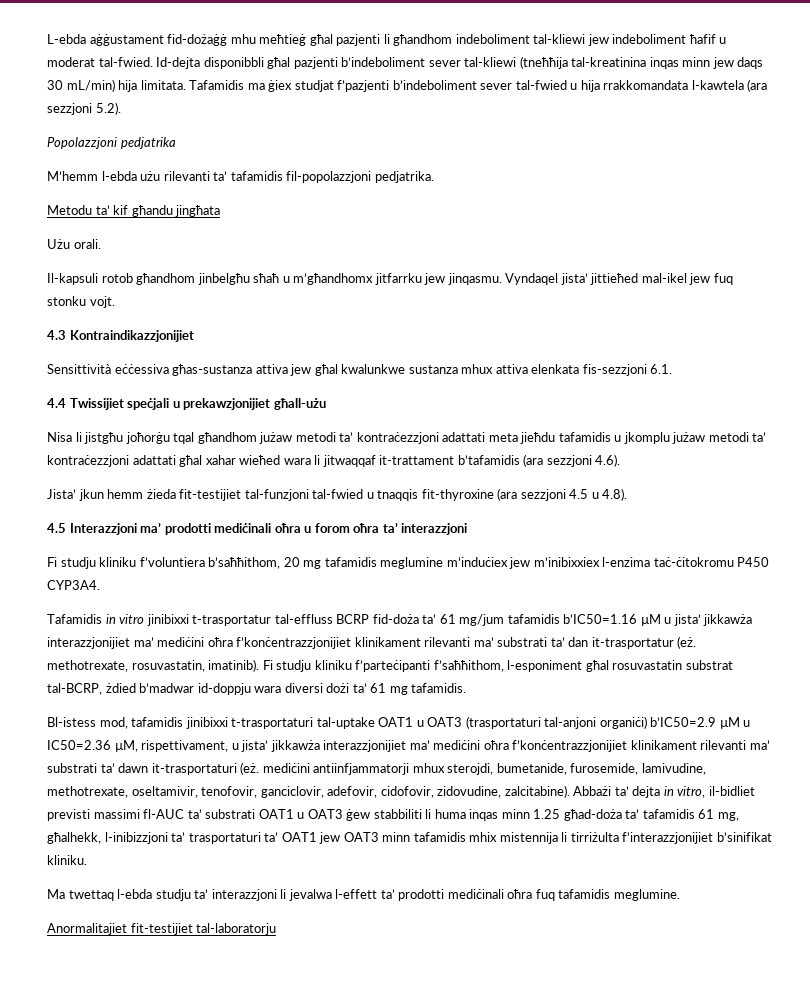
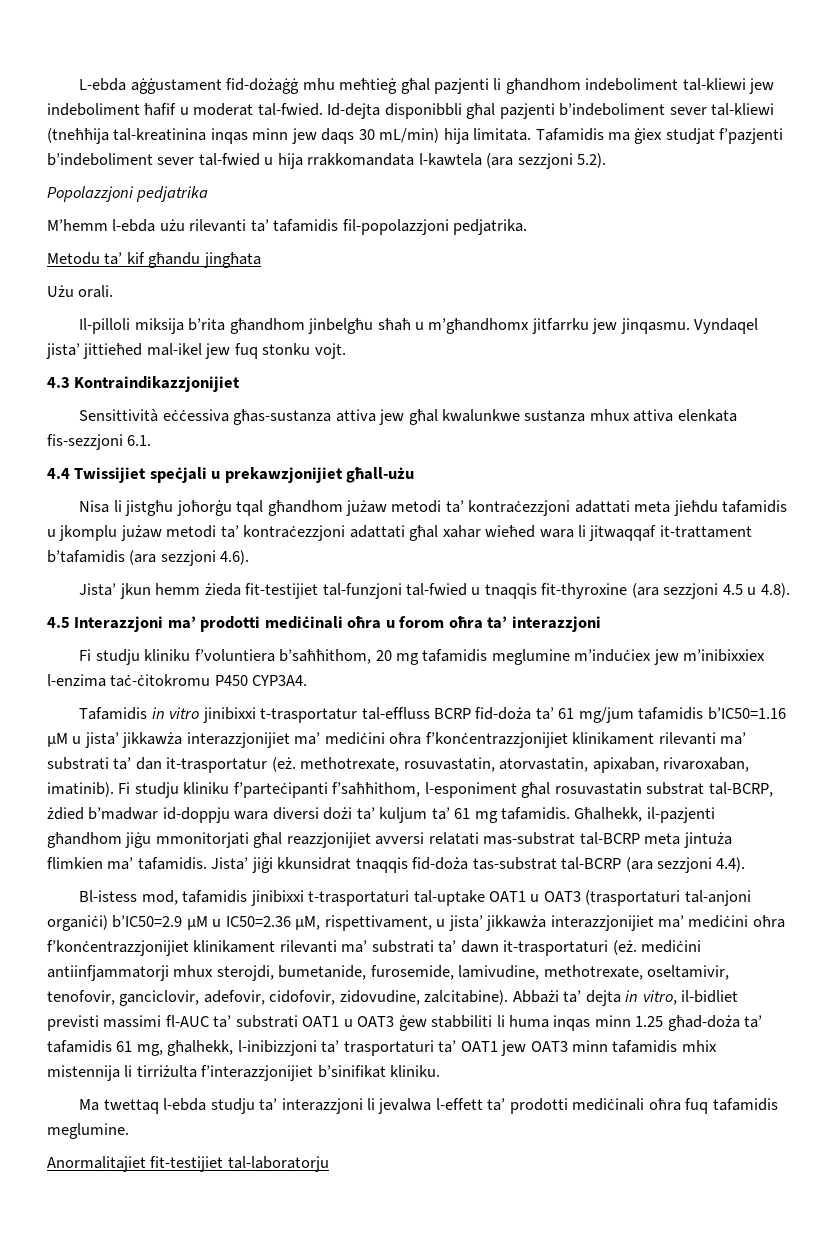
[47,273,133,285] Il-kapsuli rotob -> [79,318,226,334] Il-pilloli miksija b’rita
(205, 666) none -> [499,757,750,773] atorvastatin, apixaban, rivaroxaban,
(367, 688) none -> [379,807,450,823] kuljum ta’
(467, 688) none -> [574,807,715,823] [47,832,732,848] [47,857,746,873] Għalhekk, il-pazjenti għandhom jiġu mmonitorjati għal reazzjonijiet avversi relatati mas-substrat tal-BCRP meta jintuża flimkien ma’ tafamidis. Jista’ jiġi kkunsidrat tnaqqis fid-doża tas-substrat tal-BCRP (ara sezzjoni 4.4).

